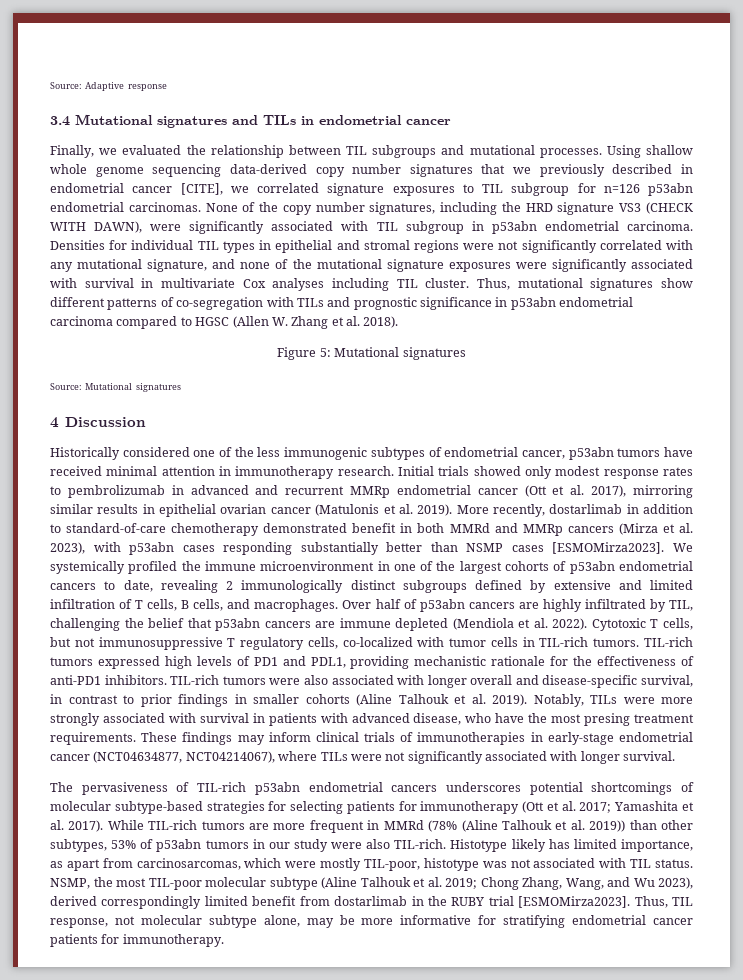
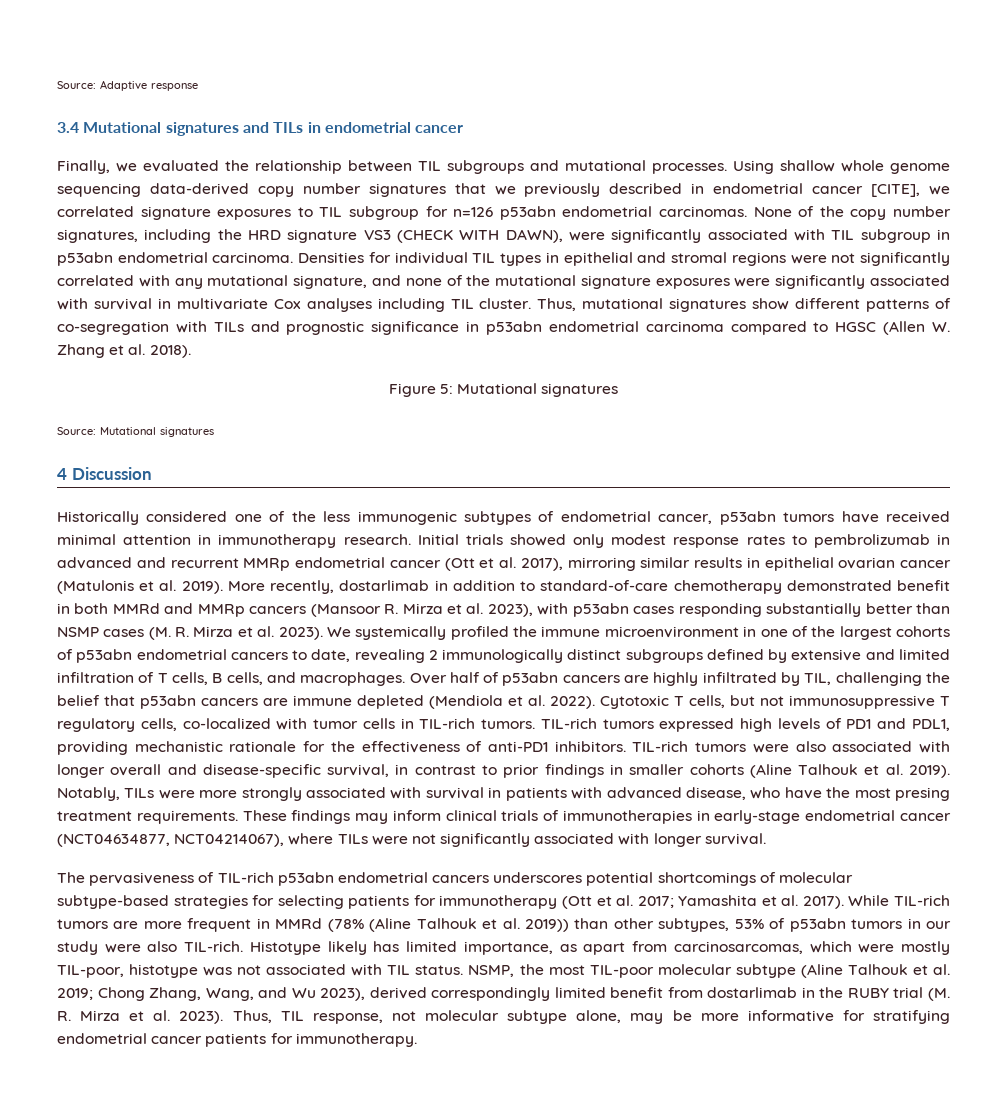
[618,523,658,535] (Mirza -> [310,603,443,617] (Mansoor R. Mirza
[552,542,665,554] [ESMOMirza2023]. -> [148,626,323,640] (M. R. Mirza et al. 2023).
[518,896,631,908] [ESMOMirza2023]. -> [927,988,950,1001] [57,1010,224,1024] (M. R. Mirza et al. 2023).

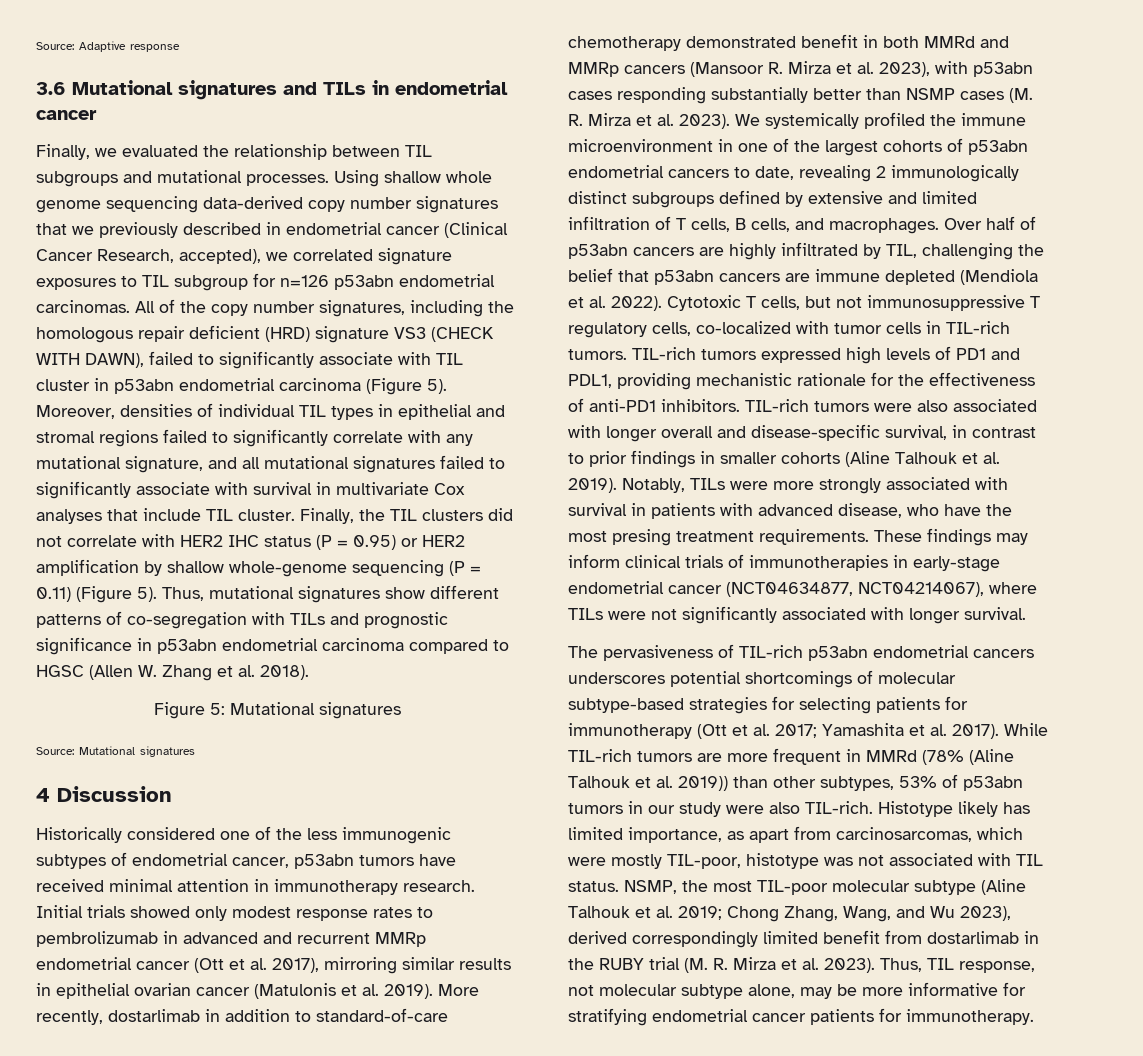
[57,122,79,133] 3.4 -> [36,82,66,95] 3.6
[871,184,921,197] [CITE], -> [444,222,508,238] [36,249,261,264] (Clinical Cancer Research, accepted),
[659,206,792,217] carcinomas. None -> [36,300,155,313] carcinomas. All
[247,230,281,240] HRD -> [36,325,310,343] homologous repair deficient (HRD)
[568,229,950,243] [57,252,391,266] were significantly associated with TIL subgroup in p53abn endometrial carcinoma. Densities for -> [149,351,463,369] [36,378,447,395] [36,403,213,419] failed to significantly associate with TIL cluster in p53abn endometrial carcinoma (Figure 5). Moreover, densities of
[790,252,951,266] [57,275,134,286] were not significantly correlated -> [163,429,403,447] failed to significantly correlate
[405,275,951,289] none of the mutational signature exposures were significantly associated -> [242,455,505,473] [36,481,210,499] all mutational signatures failed to significantly associate
[377,298,532,312] including TIL cluster. -> [107,508,513,524] [36,534,465,550] [36,559,481,577] [36,586,157,603] that include TIL cluster. Finally, the TIL clusters did not correlate with HER2 IHC status (P = 0.95) or HER2 amplification by shallow whole-genome sequencing (P = 0.11) (Figure 5).

